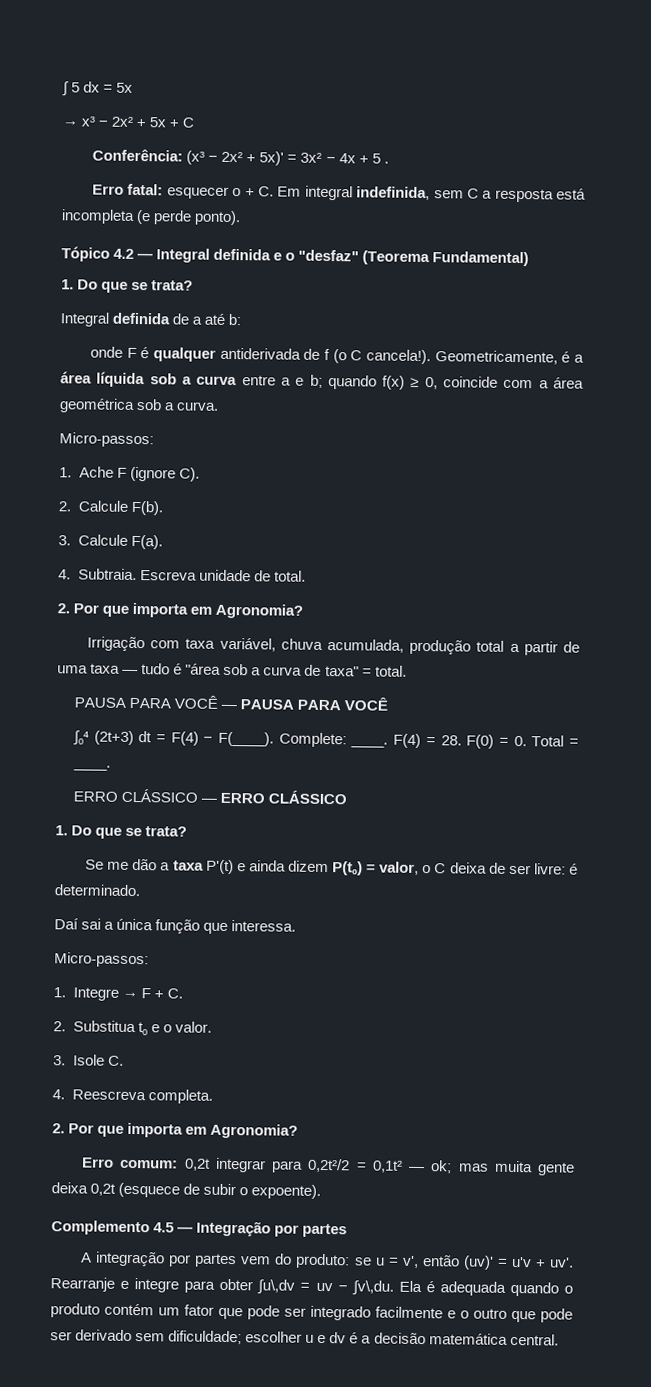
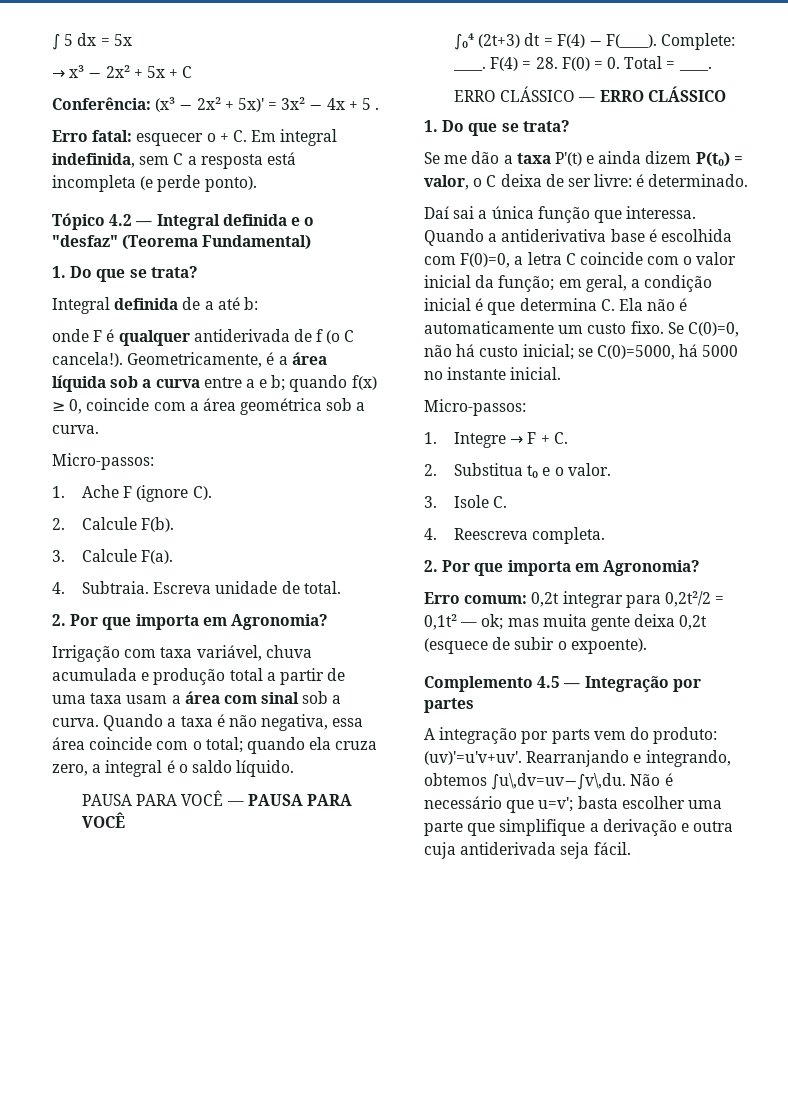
[327,639,405,653] acumulada, -> [52,668,150,681] acumulada e
[122,663,407,677] — tudo é "área sob a curva de taxa" = total. -> [126,691,342,704] [52,714,364,731] [52,737,378,754] [52,760,295,777] usam a área com sinal sob a curva. Quando a taxa é não negativa, essa área coincide com o total; quando ela cruza zero, a integral é o saldo líquido.
(297, 926) none -> [424,229,732,246] [424,252,737,268] [424,275,713,292] [424,298,688,315] [424,321,739,337] [424,344,739,360] [424,367,562,380] Quando a antiderivativa base é escolhida com F(0)=0, a letra C coincide com o valor inicial da função; em geral, a condição inicial é que determina C. Ela não é automaticamente um custo fixo. Se C(0)=0, não há custo inicial; se C(0)=5000, há 5000 no instante inicial.
[194,1253,238,1268] partes -> [551,729,590,744] parts
[354,1255,575,1270] [50,1277,573,1297] [50,1303,573,1323] [50,1329,559,1346] se u = v', então (uv)' = u'v + uv'. Rearranje e integre para obter ∫u\,dv = uv − ∫v\,du. Ela é adequada quando o produto contém um fator que pode ser integrado facilmente e o outro que pode ser derivado sem dificuldade; escolher u e dv é a decisão matemática central. -> [424,750,731,767] [424,773,673,790] [424,796,722,813] [424,819,734,836] [424,842,631,859] (uv)'=u'v+uv'. Rearranjando e integrando, obtemos ∫u\,dv=uv−∫v\,du. Não é necessário que u=v'; basta escolher uma parte que simplifique a derivação e outra cuja antiderivada seja fácil.

